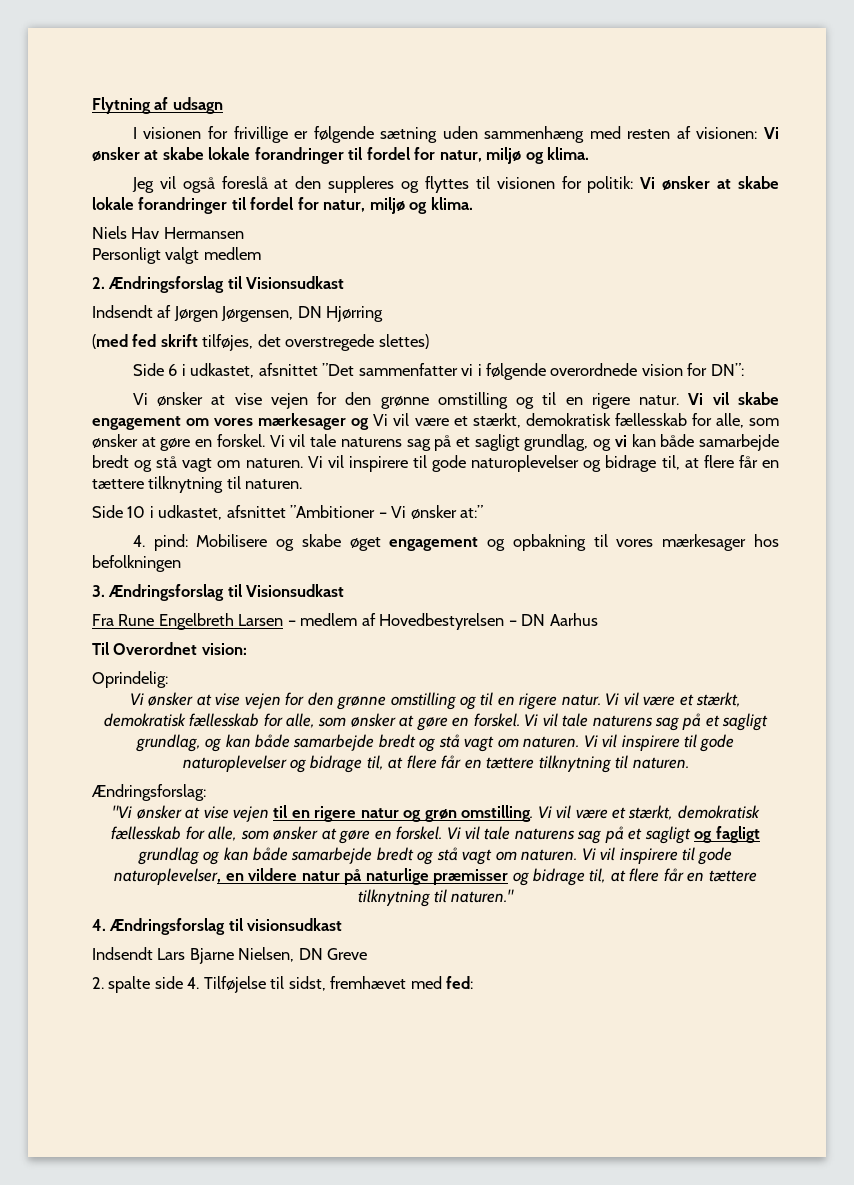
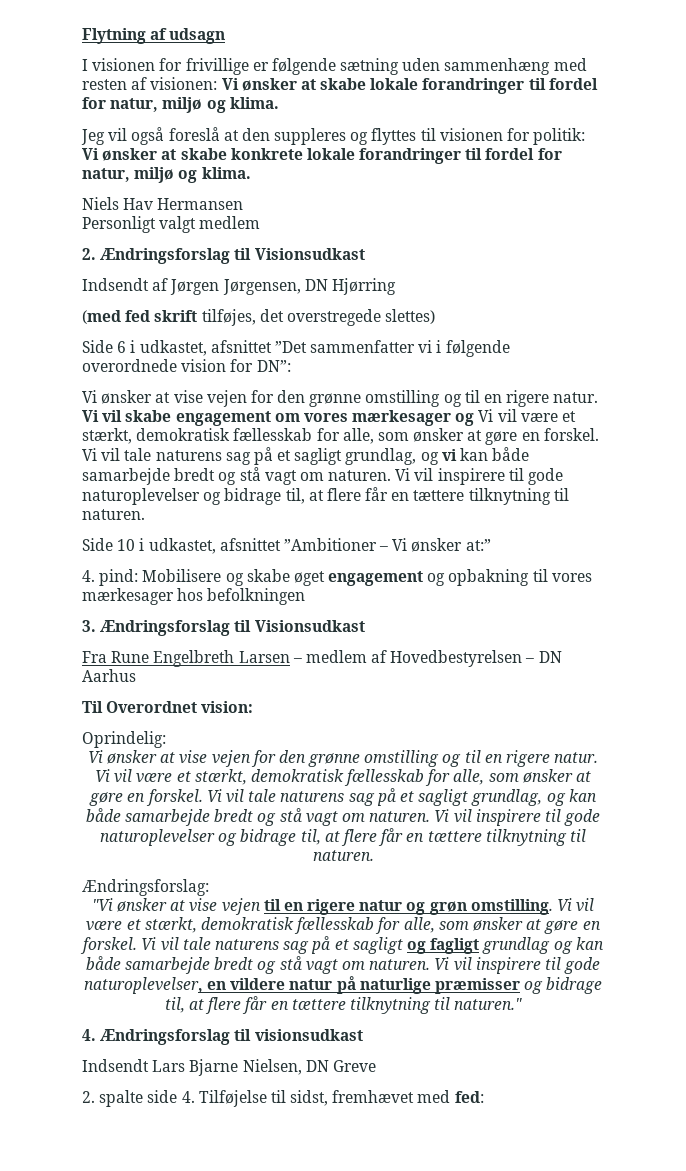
(780, 182) none -> [230,148,303,160] konkrete

